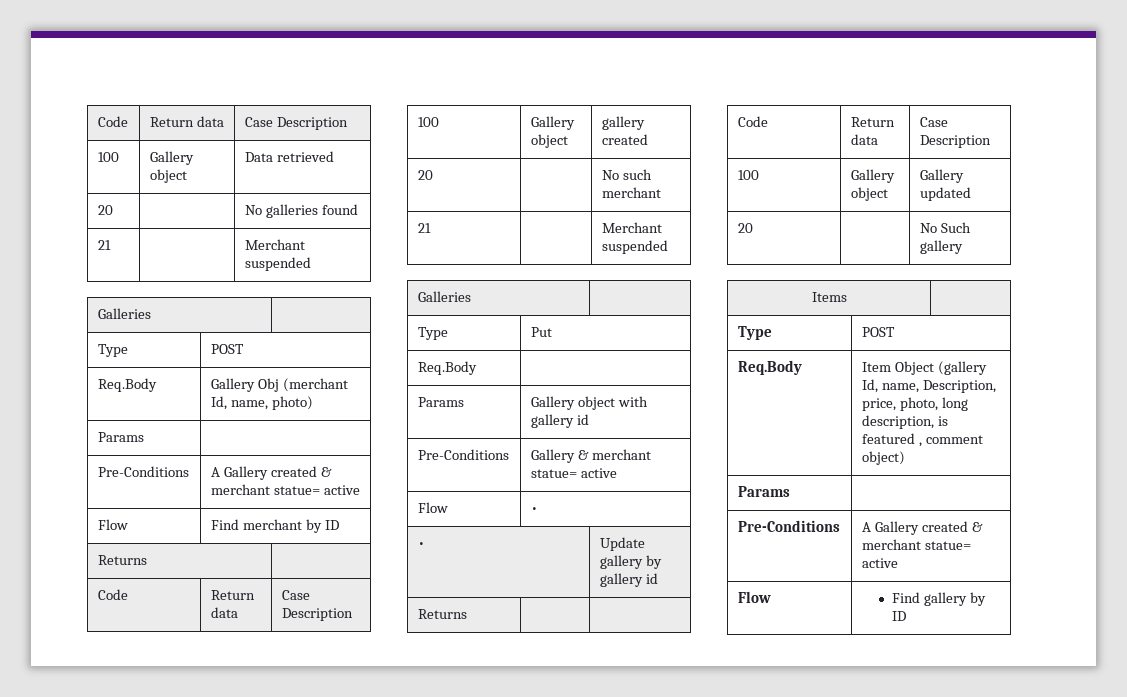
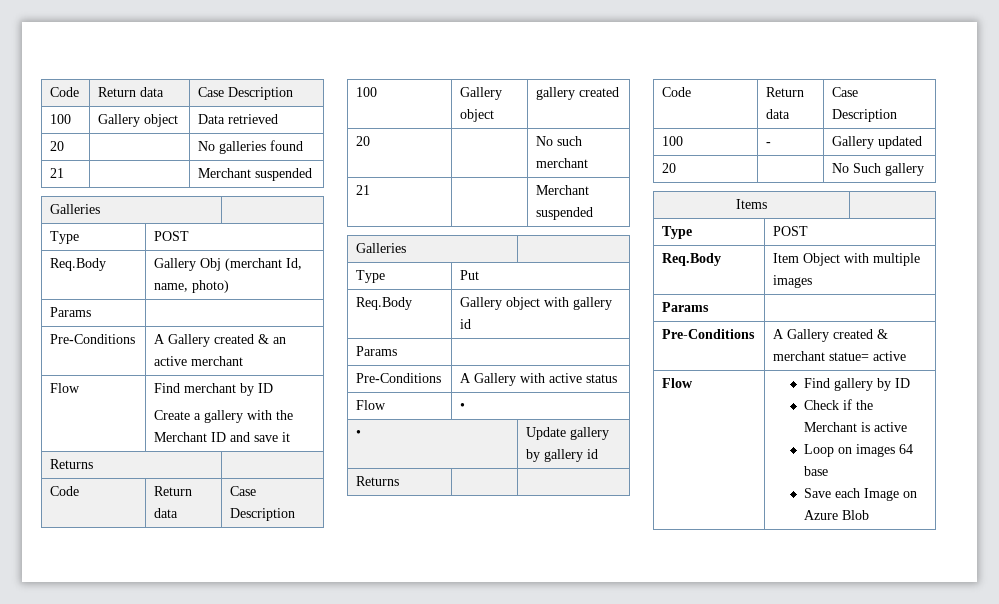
[210,484,360,495] merchant statue= active -> [273,337,287,344] [154,356,244,366] an active merchant
(339, 525) none -> [154,410,294,423] [154,432,291,442] // Create a gallery with the Merchant ID and save it
[417,397,464,407] // Params | -> (413, 303) none
[417,449,509,460] [530,449,651,463] [530,468,617,478] // Pre-Conditions | Gallery & merchant statue= active -> [356,346,398,356] [356,373,442,383] [460,373,618,386] // Params | // Pre-Conditions | A Gallery with active status
[850,169,895,183] [850,187,888,201] Gallery object -> [766,142,772,146] -
[937,361,987,375] [861,379,996,393] [861,397,968,411] [861,415,948,429] [861,433,983,447] [861,451,905,465] (gallery Id, name, Description, price, photo, long description, is featured , comment object) -> [844,253,921,266] [773,275,813,288] with multiple images
(907, 616) none -> [803,399,873,410] [803,422,907,432] [803,444,913,457] [803,466,828,476] [803,488,917,501] [803,510,869,520] // Check if the Merchant is active // Loop on images 64 base // Save each Image on Azure Blob

